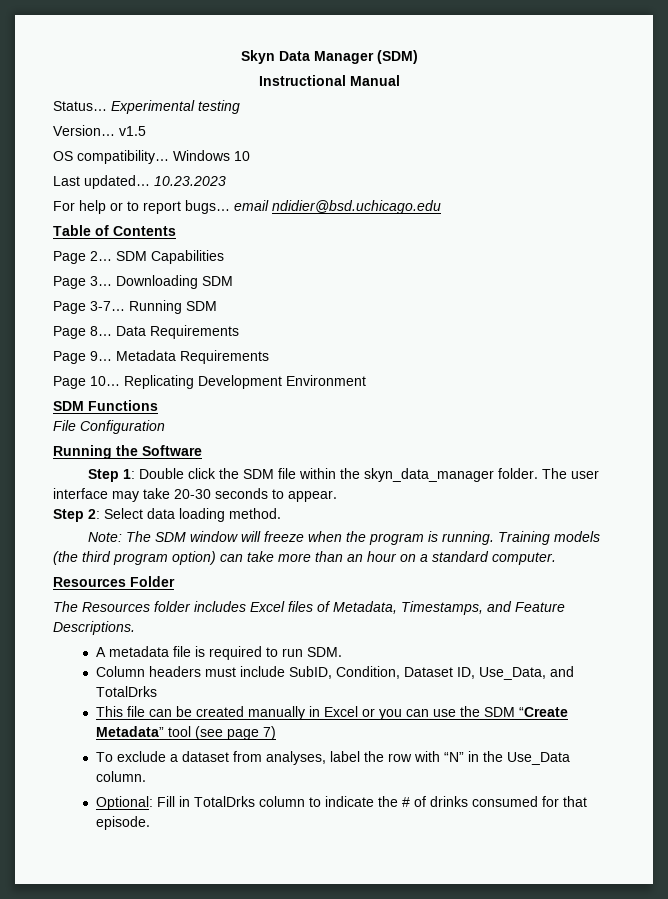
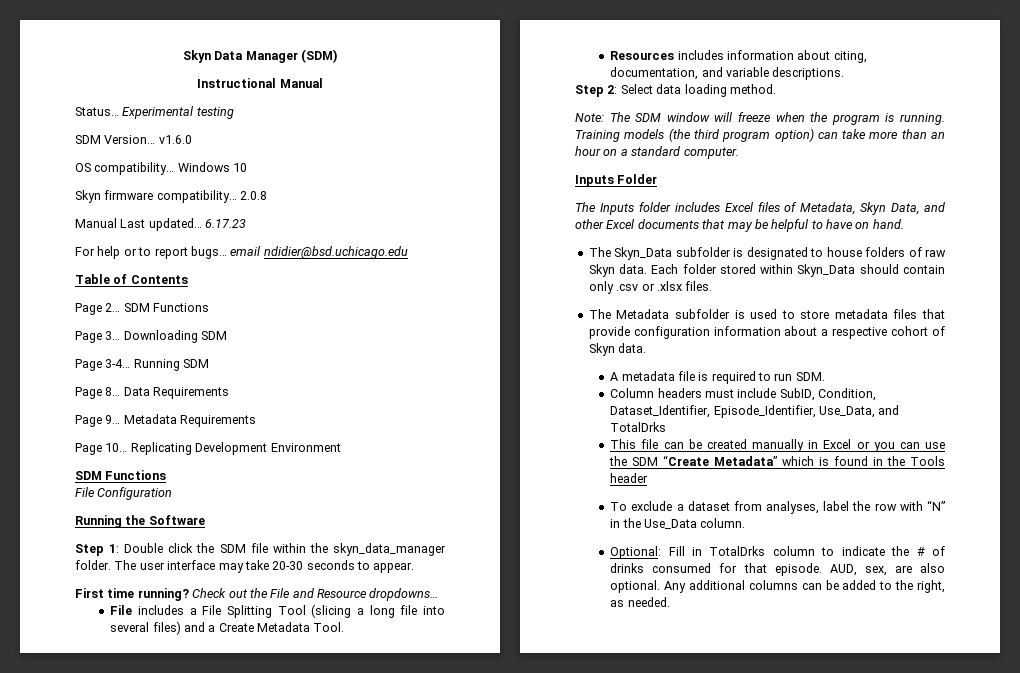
[53,125,146,136] Version… v1.5 -> [75,135,192,144] SDM Version… v1.6.0
(250, 156) none -> [75,190,268,203] [75,218,117,228] Skyn firmware compatibility… 2.0.8 // Manual
[154,176,226,186] 10.23.2023 -> [205,219,247,228] 6.17.23
[151,250,224,264] Capabilities -> [153,303,210,312] Functions
[90,301,125,311] 3-7… -> [105,359,131,368] 3-4…
(337, 496) none -> [75,588,439,601] [110,604,445,618] [110,621,345,635] [610,50,867,63] [610,67,845,80] // First time running? Check out the File and Resource dropdowns… // File includes a File Splitting Tool (slicing a long file into several files) and a Create Metadata Tool. // Resources includes information about citing, documentation, and variable descriptions.
[53,577,126,587] Resources -> [575,175,614,187] Inputs
[82,602,150,612] Resources -> [599,203,634,215] Inputs
[401,601,565,615] [53,621,135,635] Timestamps, and Feature Descriptions. -> [860,202,945,215] [575,219,904,232] [588,247,946,260] [588,264,945,277] [588,281,713,294] [588,309,945,319] [588,326,945,339] [588,343,647,356] Skyn Data, and other Excel documents that may be helpful to have on hand. // The Skyn_Data subfolder is designated to house folders of raw Skyn data. Each folder stored within Skyn_Data should contain only .csv or .xlsx files. // The Metadata subfolder is used to store metadata files that provide configuration information about a respective cohort of Skyn data.
[404,667,476,679] Dataset ID, -> [610,405,816,418] Dataset_Identifier, Episode_Identifier,
[168,726,277,740] tool (see page 7) -> [782,456,945,466] [610,473,649,483] which is found in the Tools header
(151, 823) none -> [829,563,946,576] [610,580,945,593] [610,597,670,607] AUD, sex, are also optional. Any additional columns can be added to the right, as needed.

